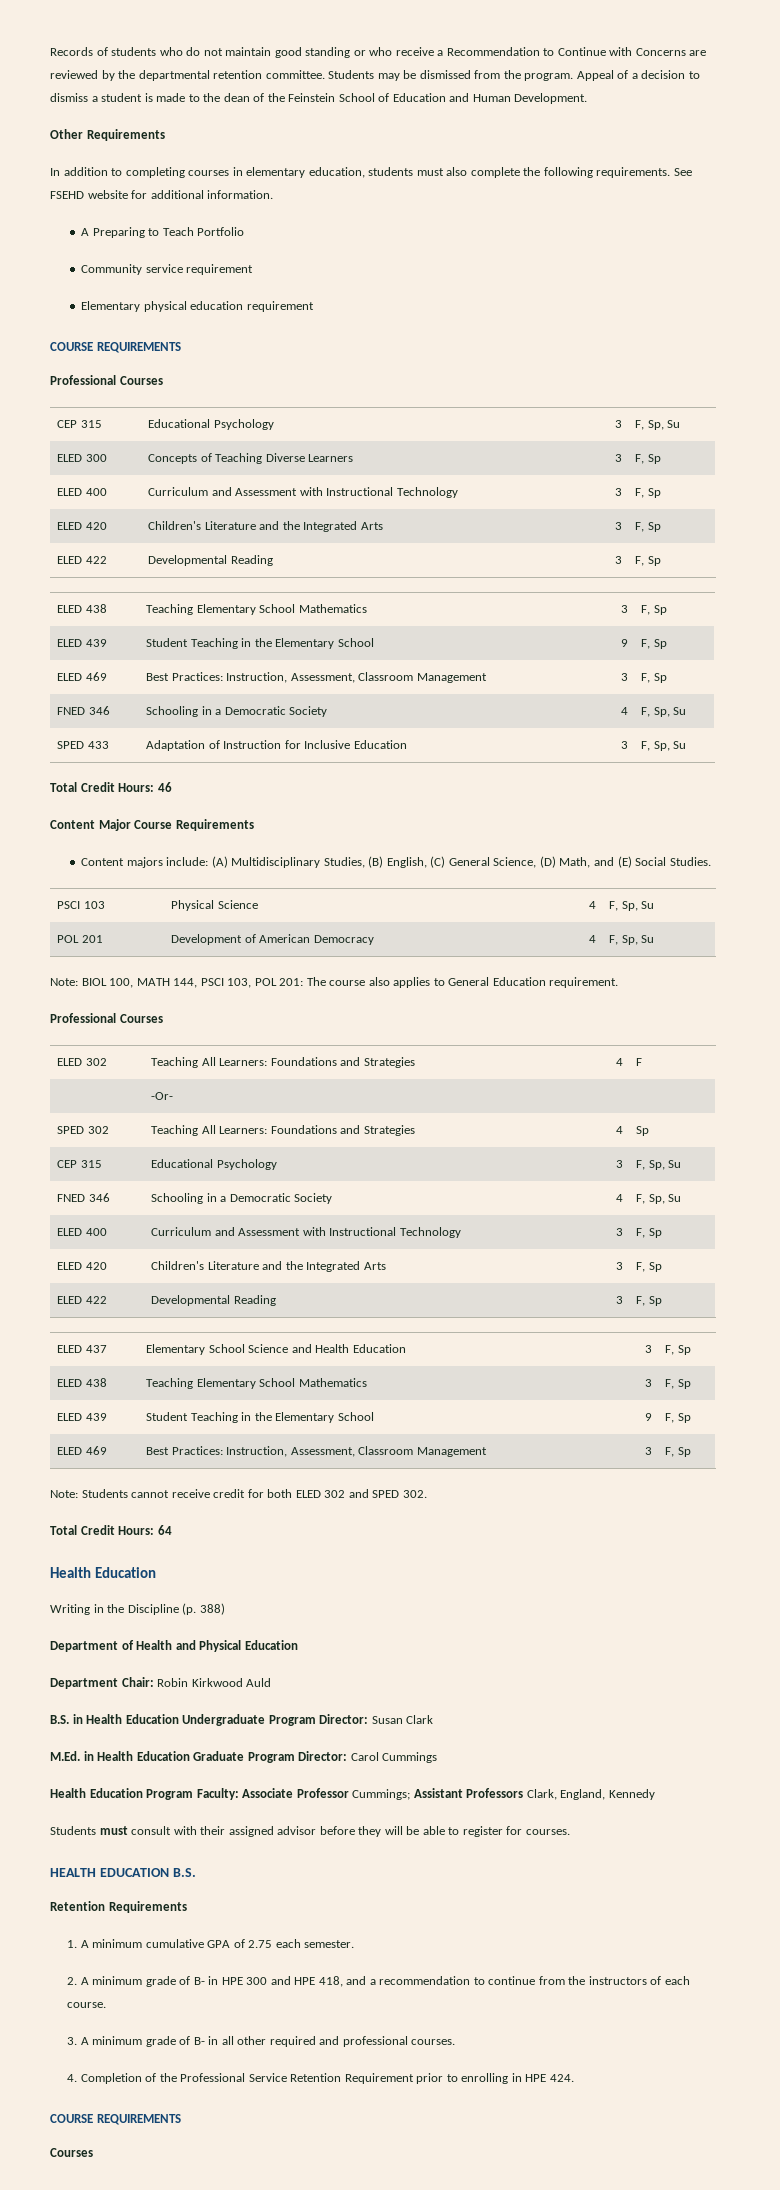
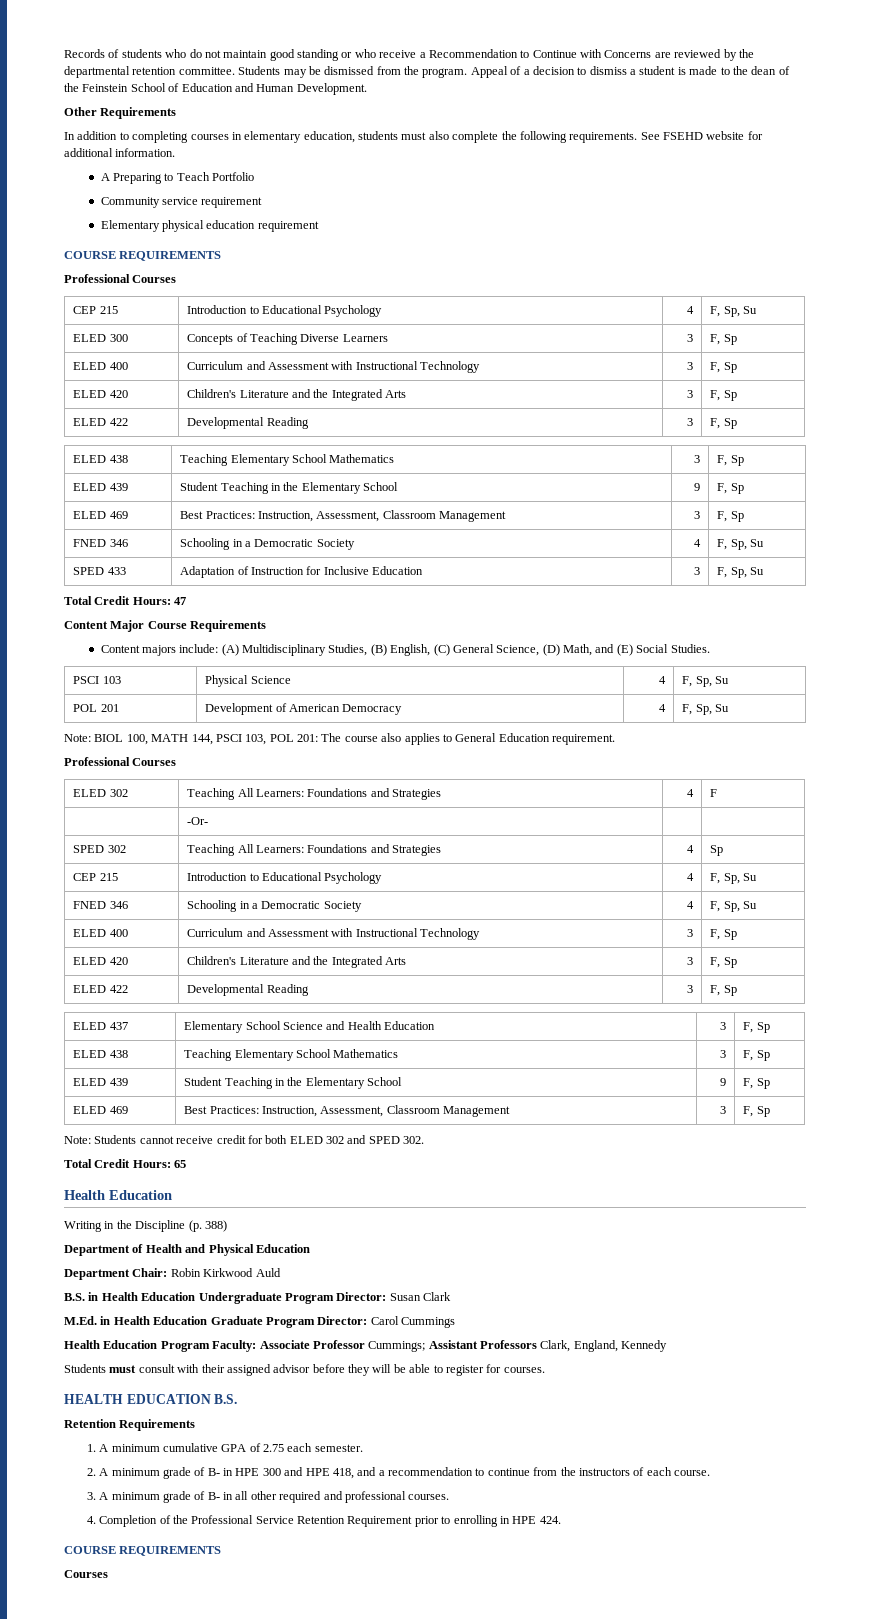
[80,420,102,428] [148,419,274,430] [614,420,622,428] 315 | Educational Psychology | 3 -> [99,306,118,314] [187,305,383,317] [686,306,694,314] 215 | Introduction to Educational Psychology | 4
[157,782,172,792] 46 -> [174,597,187,605] 47
[80,1160,102,1168] [151,1159,277,1170] [615,1160,623,1168] 315 | Educational Psychology | 3 -> [99,873,118,881] [187,872,383,884] [686,873,694,881] 215 | Introduction to Educational Psychology | 4
[157,1525,172,1535] 64 -> [174,1160,187,1168] 65

